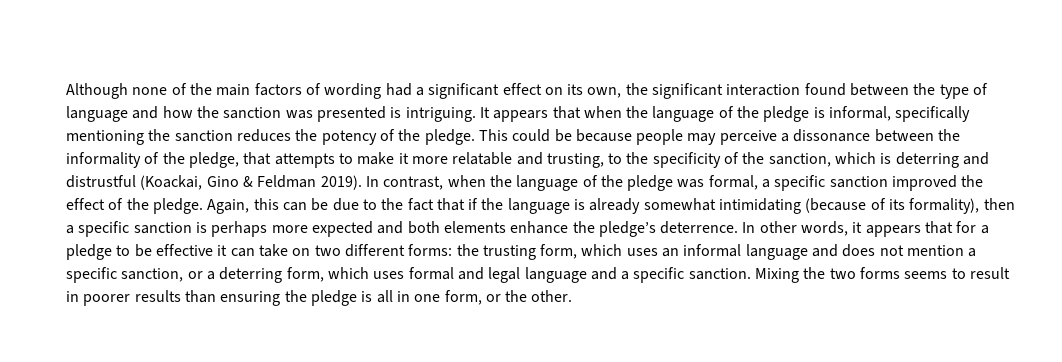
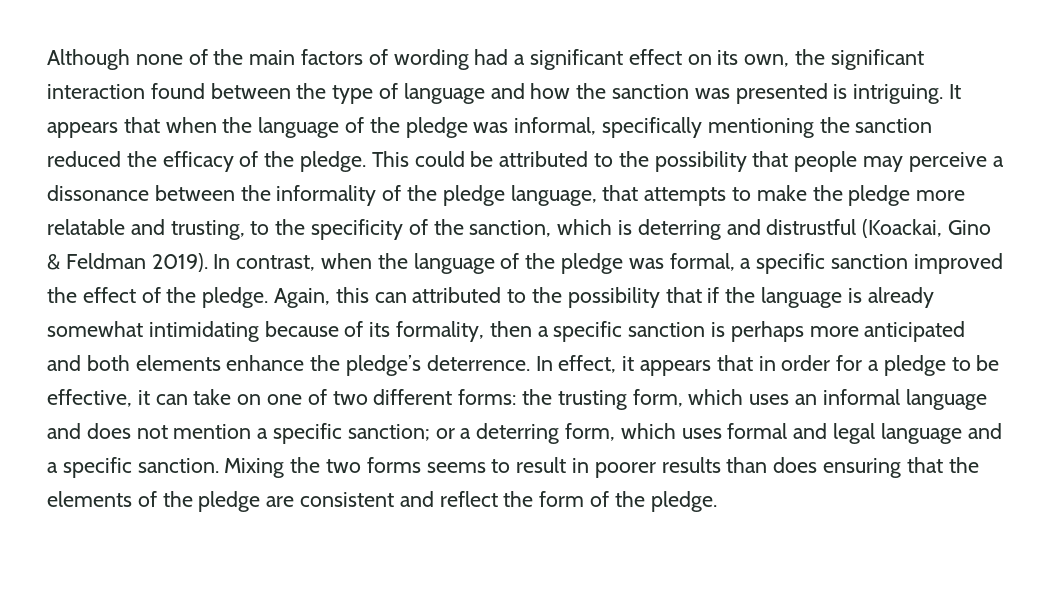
[813,107,825,118] is -> [473,122,509,133] was
[236,129,377,145] reduces the potency -> [47,151,234,172] reduced the efficacy
[575,129,632,142] because -> [499,151,789,172] attributed to the possibility that
[188,152,239,168] pledge, -> [442,185,597,206] pledge language,
[398,153,409,164] it -> [812,185,911,206] the pledge
[311,198,434,211] be due to the fact -> [412,287,660,308] attributed to the possibility
[805,198,867,213] (because -> [264,321,339,337] because
[909,198,980,214] formality), -> [396,321,485,342] formality,
[311,221,373,237] expected -> [864,321,966,342] anticipated
[759,221,849,236] other words, -> [558,355,617,373] effect,
(954, 227) none -> [758,355,831,371] in order
[155,244,213,256] effective -> [47,389,132,407] effective,
(311, 252) none -> [267,389,327,405] one of
[121,268,184,282] sanction, -> [347,424,430,441] sanction;
[220,290,573,306] ensuring the pledge is all in one form, or the other. -> [773,457,979,478] [47,491,717,512] does ensuring that the elements of the pledge are consistent and reflect the form of the pledge.

